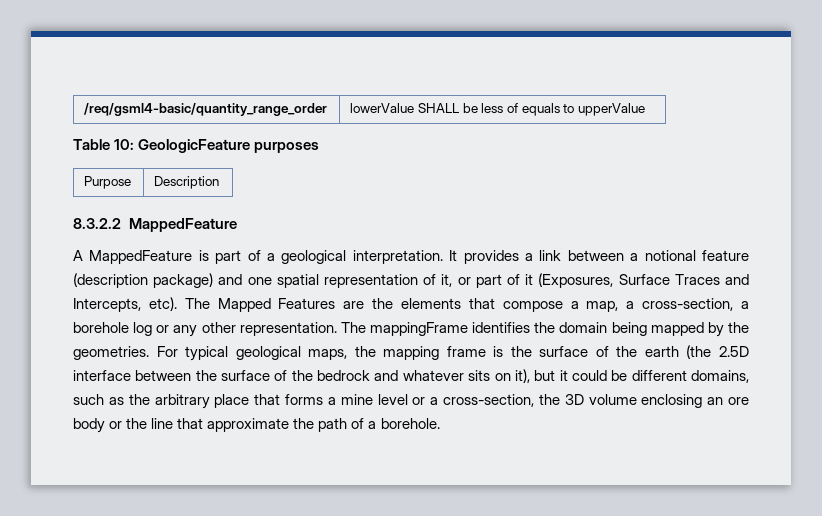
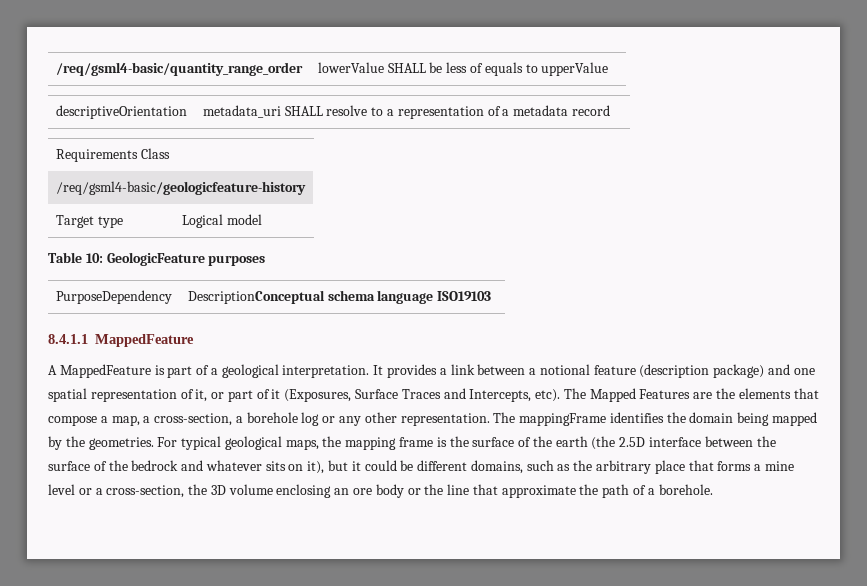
[73,139,320,153] [84,176,132,189] [154,176,220,189] [73,218,121,229] // Table 10: GeologicFeature purposes // Purpose | Description // 8.3.2.2 -> [55,105,187,119] [202,105,610,119] [55,148,170,162] [55,181,306,195] [55,215,123,228] [181,214,262,228] [48,252,266,266] [55,290,172,304] [187,290,492,304] [48,334,88,344] // descriptiveOrientation | metadata_uri SHALL resolve to a representation of a metadata record // Requirements Class // /req/gsml4-basic/geologicfeature-history // Target type | Logical model // Table 10: GeologicFeature purposes // PurposeDependency | DescriptionConceptual schema language ISO19103 // 8.4.1.1

